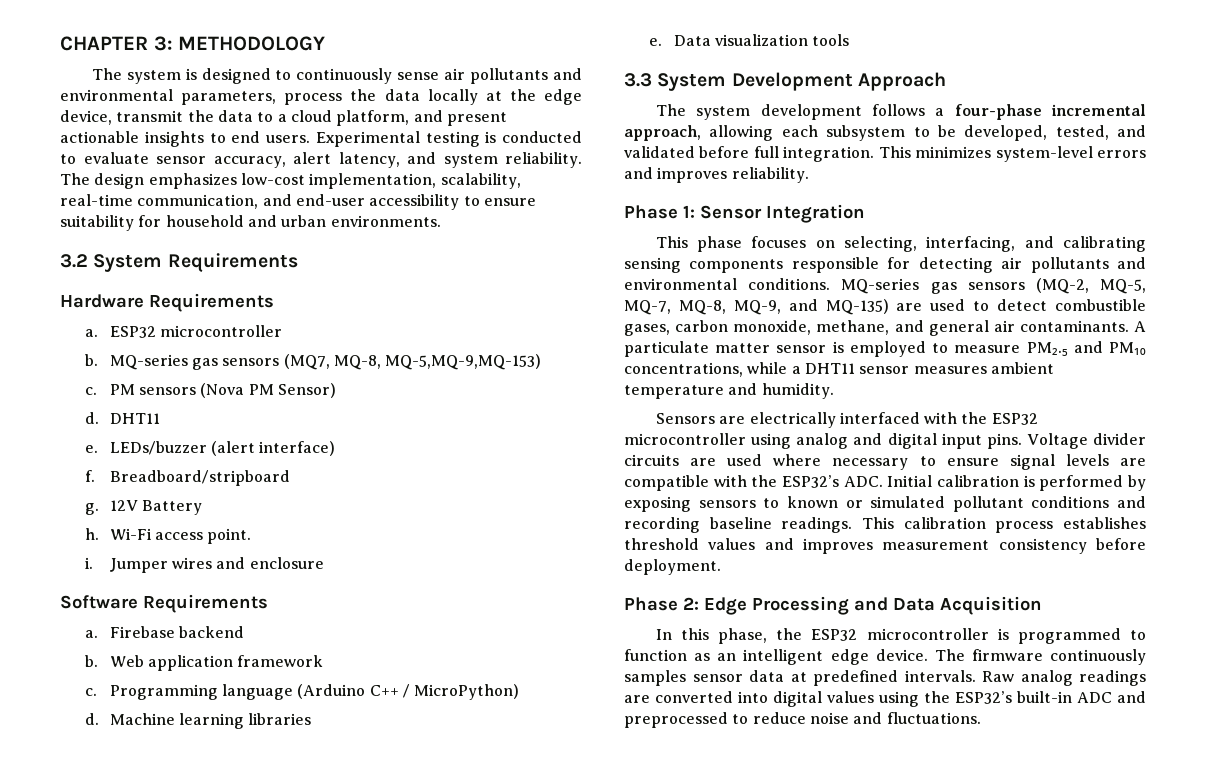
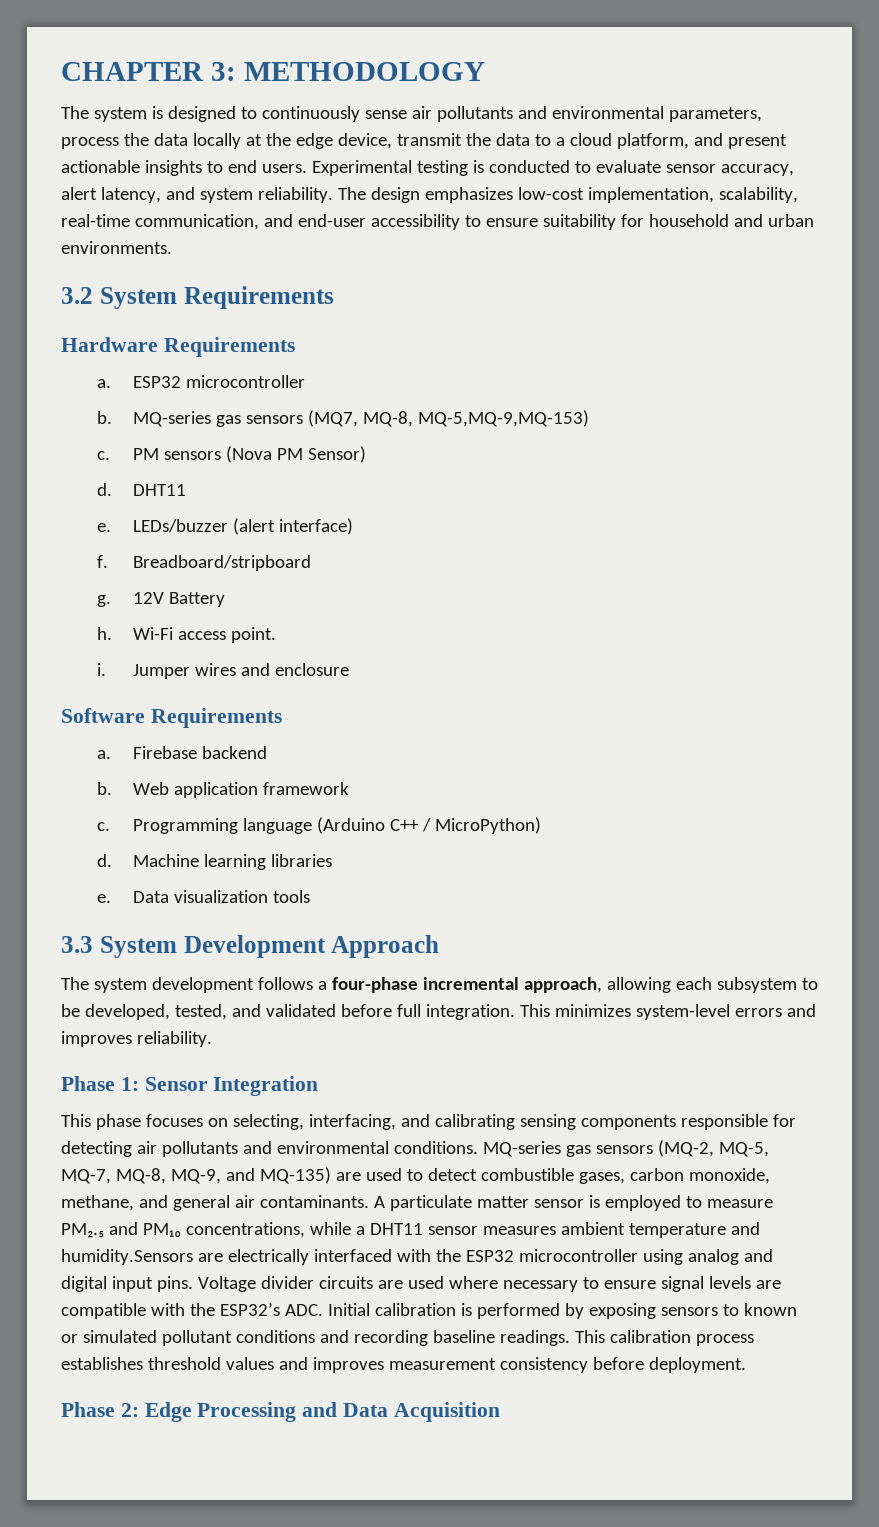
[761,383,834,399] [655,413,715,424] humidity. // Sensors -> [61,1249,193,1265] humidity.Sensors
[655,628,1146,644] [624,649,1146,665] [624,670,1146,686] [624,691,1146,707] [624,712,981,728] // In this phase, the ESP32 microcontroller is programmed to function as an intelligent edge device. The firmware continuously samples sensor data at predefined intervals. Raw analog readings are converted into digital values using the ESP32’s built-in ADC and preprocessed to reduce noise and fluctuations. -> (500, 1412) none

